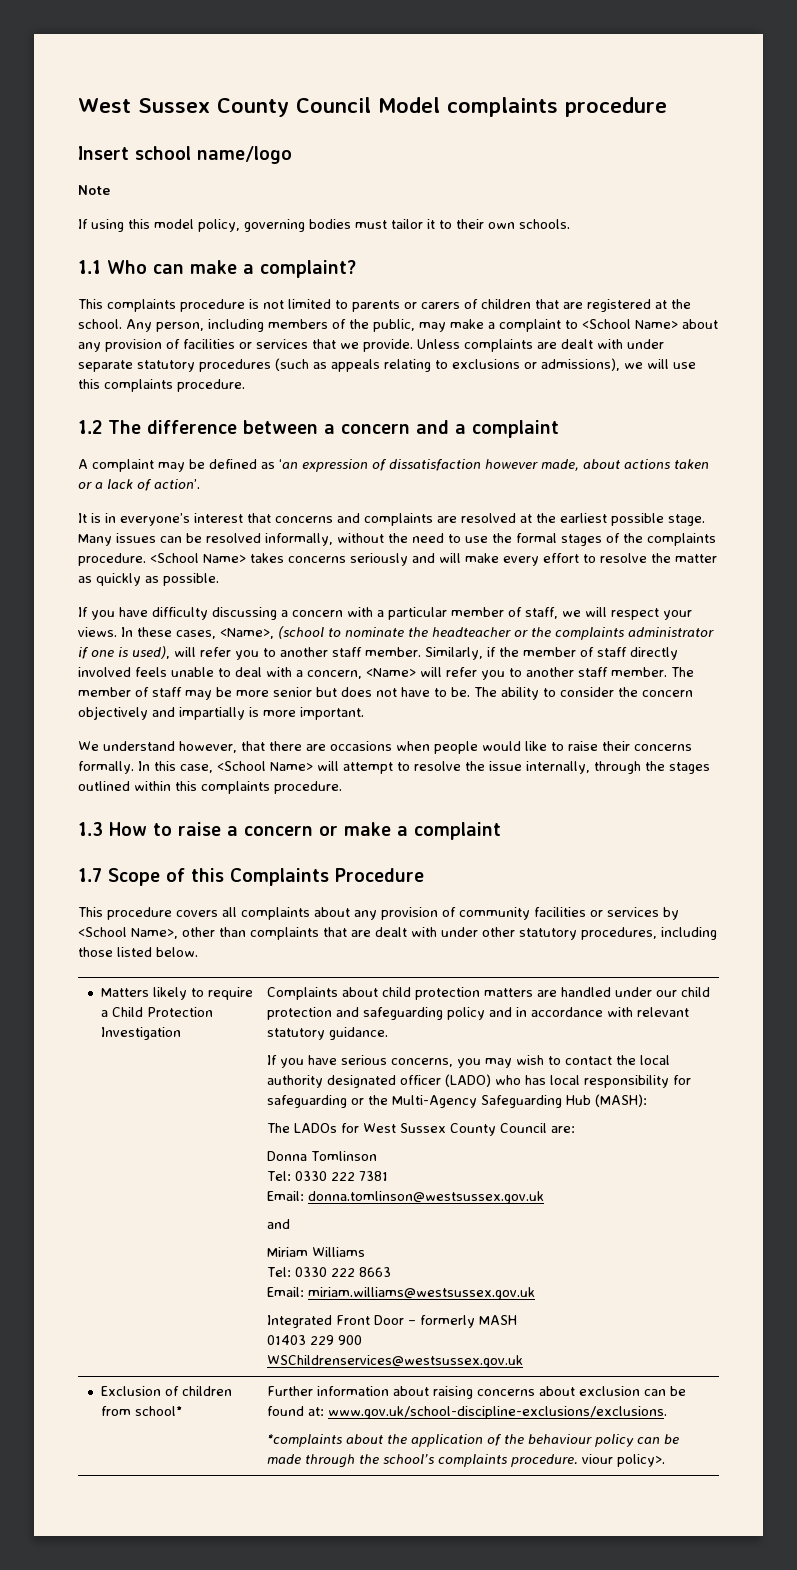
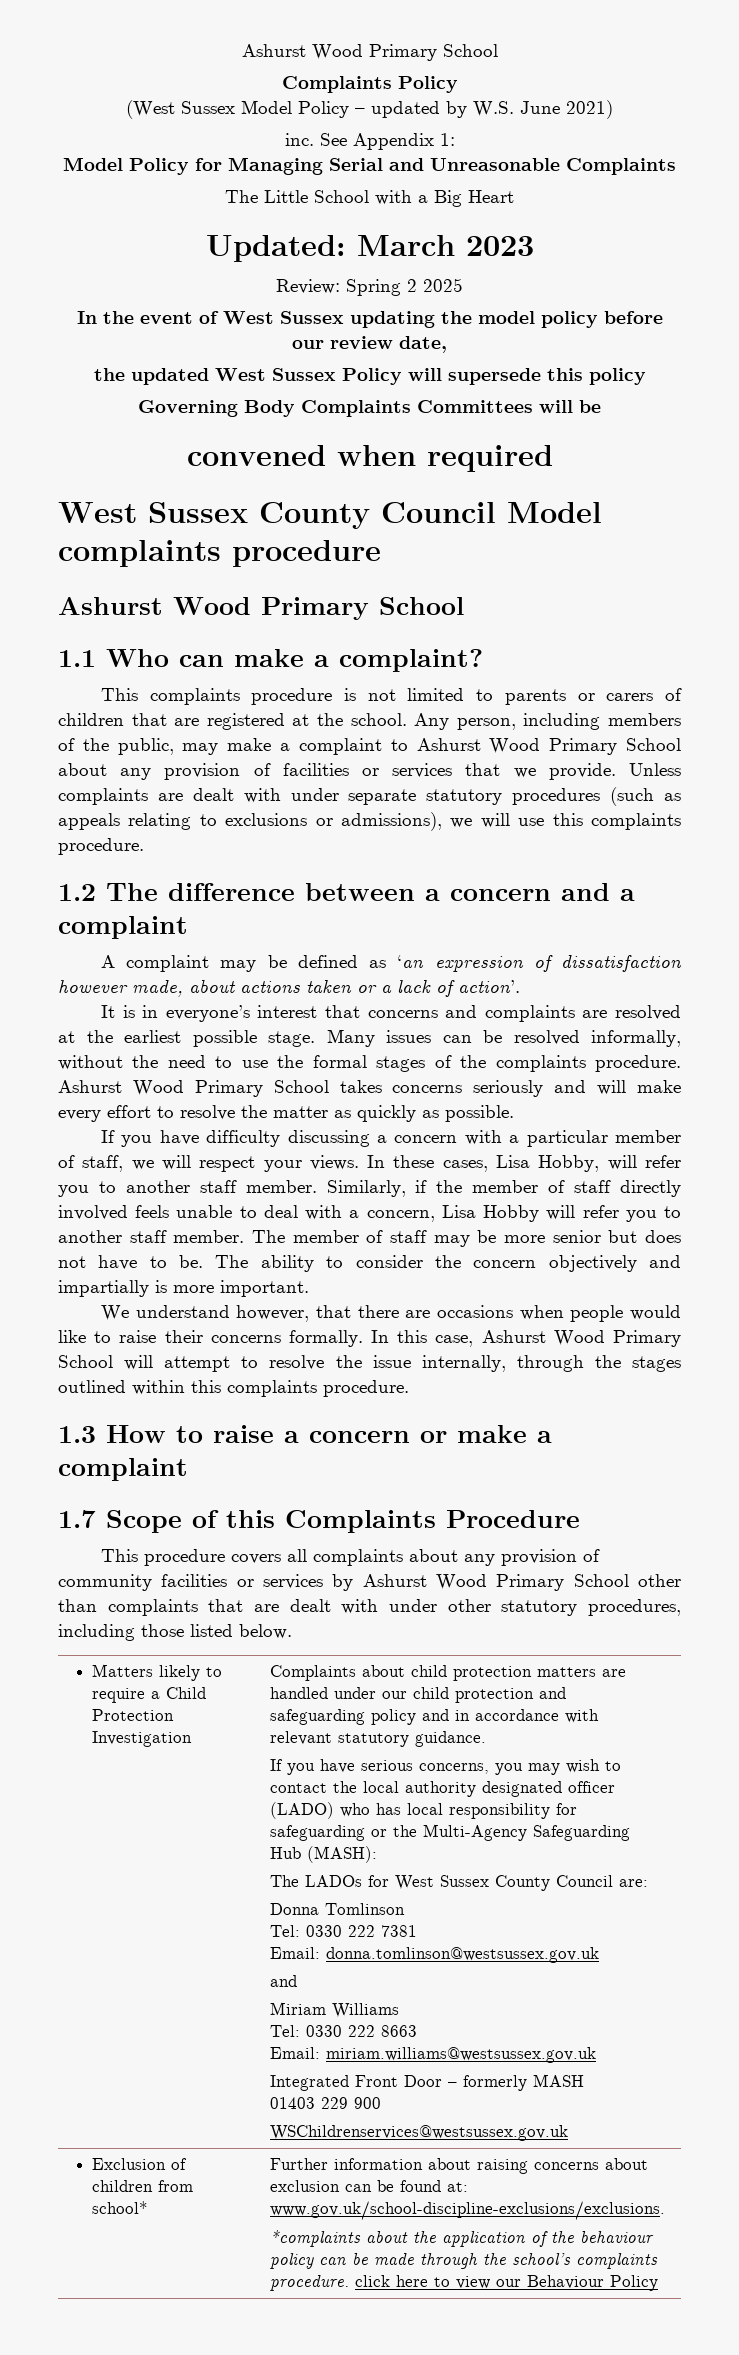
(78, 105) none -> [241,44,498,61] [281,76,458,93] [126,100,613,119] [284,133,455,150] [63,157,676,175] [225,190,514,207] [205,235,534,262] [276,278,463,296] [76,311,663,328] [292,336,447,353] [93,368,646,385] [138,400,601,417] [186,445,553,472] Ashurst Wood Primary School // Complaints Policy // (West Sussex Model Policy – updated by W.S. June 2021) // inc. See Appendix 1: // Model Policy for Managing Serial and Unreasonable Complaints // The Little School with a Big Heart // Updated: March 2023 // Review: Spring 2 2025 // In the event of West Sussex updating the model policy before our review date, // the updated West Sussex Policy will supersede this policy // Governing Body Complaints Committees will be // convened when required //
[78,146,292,164] [78,185,110,195] [78,219,570,232] Insert school name/logo // Note // If using this model policy, governing bodies must tailor it to their own schools. -> [58,597,464,620] Ashurst Wood Primary School
[582,319,678,329] <School Name> -> [416,738,681,755] Ashurst Wood Primary School
[150,553,246,563] <School Name> -> [58,1080,329,1097] Ashurst Wood Primary School
[220,626,714,640] [78,646,170,659] <Name>, (school to nominate the headteacher or the complaints administrator if one is used), -> [496,1155,600,1172] Lisa Hobby,
[366,668,416,677] <Name> -> [441,1205,540,1222] Lisa Hobby
[217,761,313,771] <School Name> -> [481,1330,681,1347] [58,1355,113,1368] Ashurst Wood Primary School
[78,927,178,939] <School Name>, -> [362,1574,629,1591] Ashurst Wood Primary School
[582,1454,666,1467] viour policy>. -> [355,2275,659,2291] click here to view our Behaviour Policy

